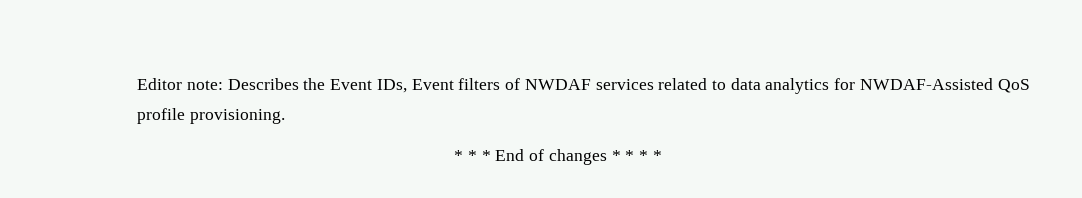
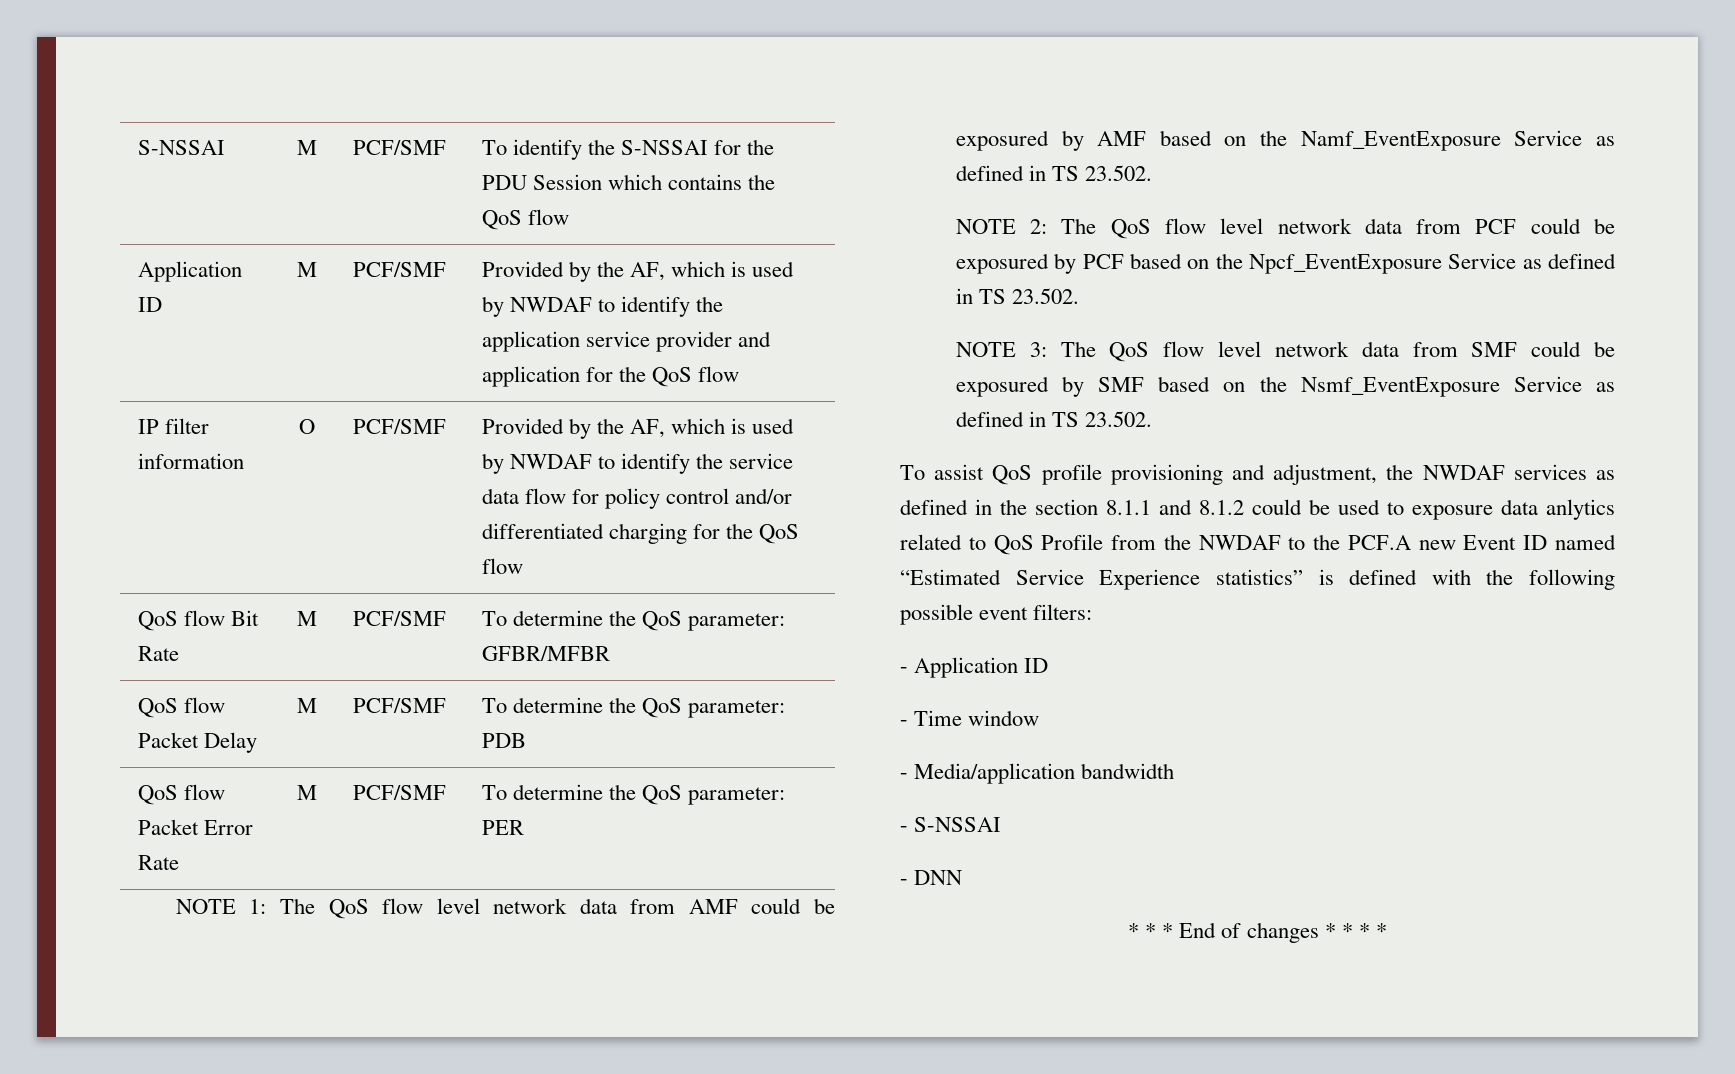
[137,78,1030,94] [137,108,286,124] Editor note: Describes the Event IDs, Event filters of NWDAF services related to data analytics for NWDAF-Assisted QoS profile provisioning. -> [137,140,225,155] [296,140,317,155] [353,140,446,155] [481,139,775,160] [481,174,775,190] [481,209,569,230] [137,261,242,282] [137,297,162,312] [296,262,317,277] [353,262,446,277] [481,261,795,282] [481,296,723,317] [481,331,771,352] [481,366,739,387] [137,418,209,434] [137,453,244,469] [298,419,315,434] [353,419,446,434] [481,418,795,439] [481,453,794,474] [481,488,793,509] [481,523,799,544] [481,558,523,574] [137,610,259,631] [137,646,179,661] [296,611,317,626] [353,611,446,626] [481,610,785,631] [481,646,610,661] [137,697,225,718] [137,732,257,753] [296,698,317,713] [353,698,446,713] [481,697,785,718] [481,733,526,748] [137,784,225,805] [137,819,253,835] [137,855,179,870] [296,785,317,800] [353,785,446,800] [481,784,785,805] [481,820,524,835] [175,898,835,919] [955,130,1615,151] [955,165,1153,181] [955,218,1615,239] [955,253,1616,274] [955,288,1080,304] [955,341,1615,362] [955,376,1615,397] [955,411,1153,427] [900,464,1615,485] [900,499,1615,520] [900,534,1616,555] [900,569,1615,590] [900,604,1093,625] [900,657,1049,678] [900,710,1040,726] [900,763,1175,784] [900,817,1002,832] [900,870,963,885] S-NSSAI | M | PCF/SMF | To identify the S-NSSAI for the PDU Session which contains the QoS flow // Application ID | M | PCF/SMF | Provided by the AF, which is used by NWDAF to identify the application service provider and application for the QoS flow // IP filter information | O | PCF/SMF | Provided by the AF, which is used by NWDAF to identify the service data flow for policy control and/or differentiated charging for the QoS flow // QoS flow Bit Rate | M | PCF/SMF | To determine the QoS parameter: GFBR/MFBR // QoS flow Packet Delay | M | PCF/SMF | To determine the QoS parameter: PDB // QoS flow Packet Error Rate | M | PCF/SMF | To determine the QoS parameter: PER // NOTE 1: The QoS flow level network data from AMF could be exposured by AMF based on the Namf_EventExposure Service as defined in TS 23.502. // NOTE 2: The QoS flow level network data from PCF could be exposured by PCF based on the Npcf_EventExposure Service as defined in TS 23.502. // NOTE 3: The QoS flow level network data from SMF could be exposured by SMF based on the Nsmf_EventExposure Service as defined in TS 23.502. // To assist QoS profile provisioning and adjustment, the NWDAF services as defined in the section 8.1.1 and 8.1.2 could be used to exposure data anlytics related to QoS Profile from the NWDAF to the PCF.A new Event ID named “Estimated Service Experience statistics” is defined with the following possible event filters: // - Application ID // - Time window // - Media/application bandwidth // - S-NSSAI // - DNN

